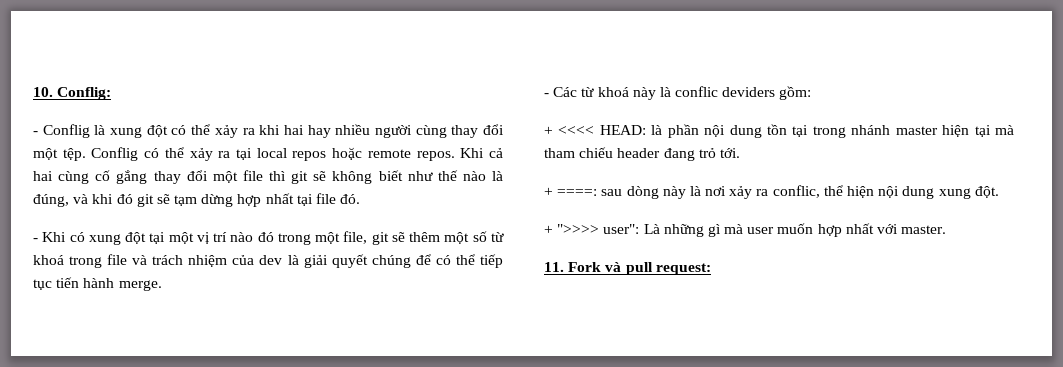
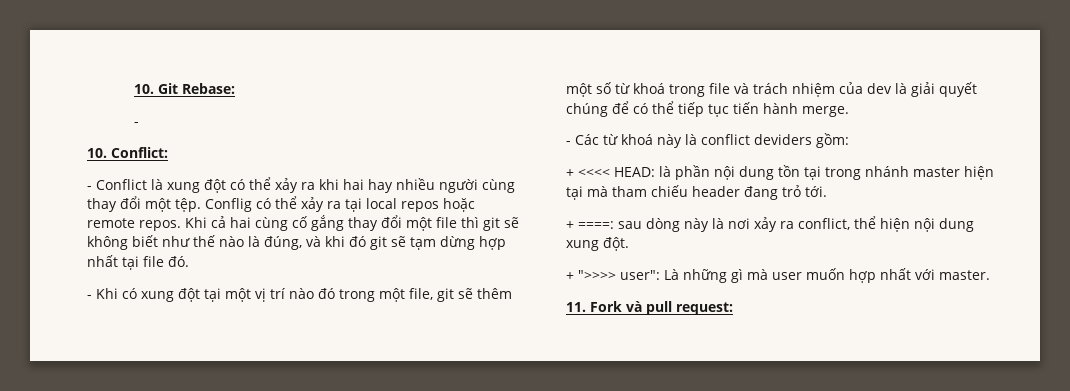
[33,87,112,100] [33,124,90,138] 10. Conflig: // - Conflig -> [133,83,235,94] [133,122,139,126] [87,147,168,158] [87,179,147,190] 10. Git Rebase: // - // 10. Conflict: // - Conflict
[675,86,719,97] conflic -> [701,134,750,145] conflict
[772,185,820,198] conflic, -> [798,218,850,230] conflict,

